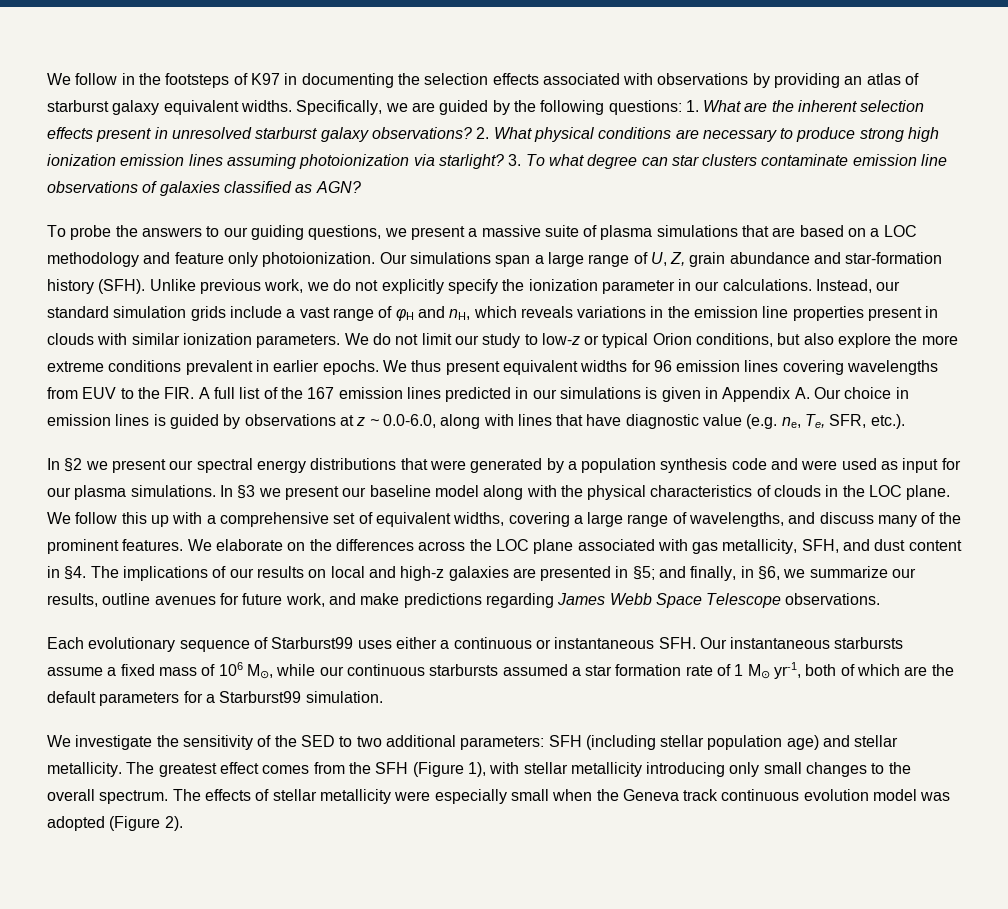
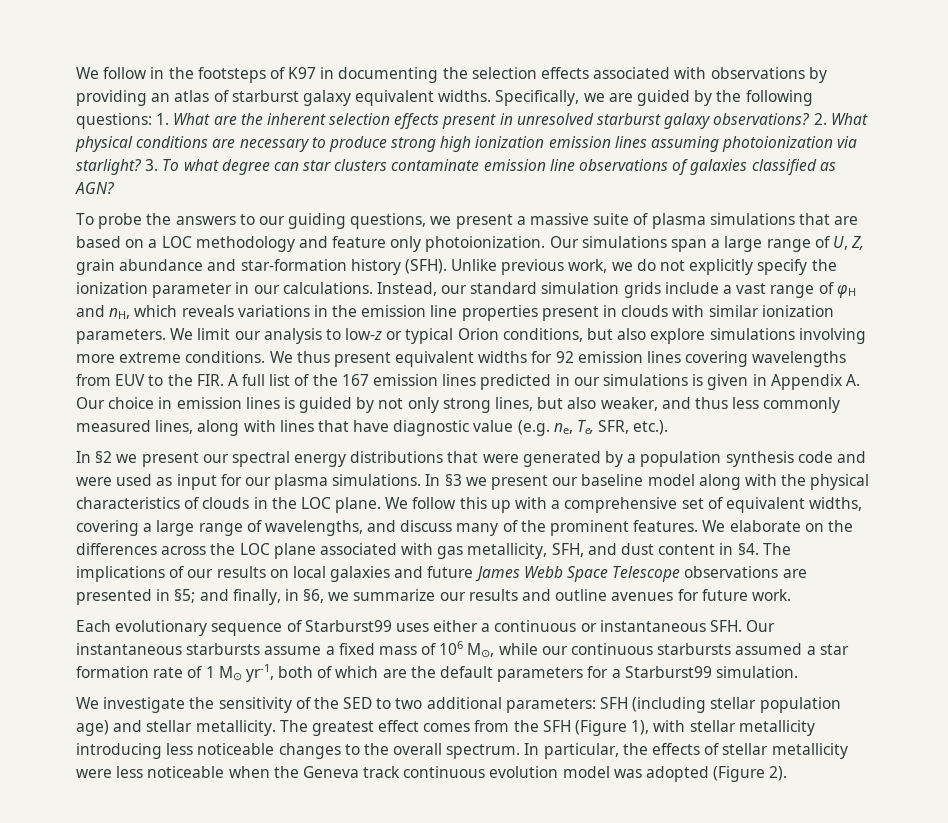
[372,333,419,345] do not -> (194, 334) none
[482,333,521,348] study -> [263,328,322,344] analysis
[895,333,958,345] [47,360,379,375] the more extreme conditions prevalent in earlier epochs. -> [709,328,866,344] [76,351,266,363] simulations involving more extreme conditions.
[653,360,672,372] 96 -> [555,351,574,363] 92
[244,414,436,428] observations at z ~ 0.0-6.0, -> [378,397,841,413] [76,420,194,434] not only strong lines, but also weaker, and thus less commonly measured lines,
[368,566,509,581] and high-z galaxies -> [330,566,779,582] galaxies and future James Webb Space Telescope observations
[47,593,98,607] results, -> [468,589,552,601] results and
[285,593,881,608] work, and make predictions regarding James Webb Space Telescope observations. -> [751,589,791,601] work.
[729,762,802,777] only small -> [166,743,275,755] less noticeable
[172,789,201,801] The -> [524,743,648,759] In particular, the
[434,789,549,804] especially small -> [116,766,225,778] less noticeable

